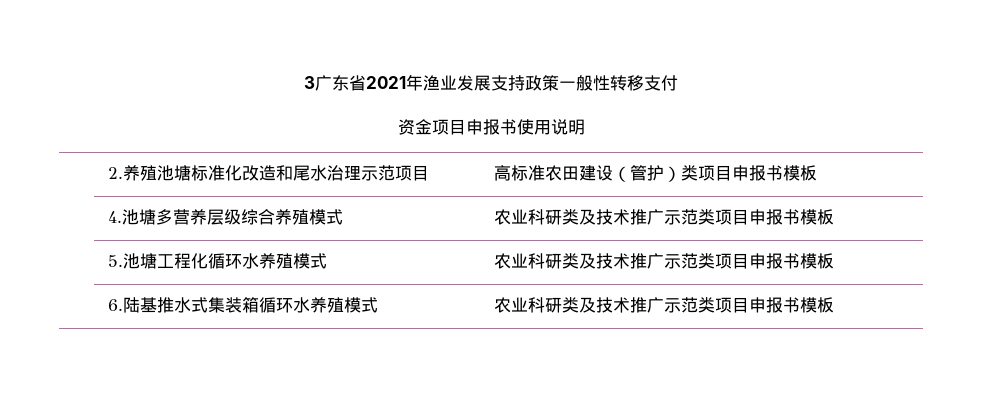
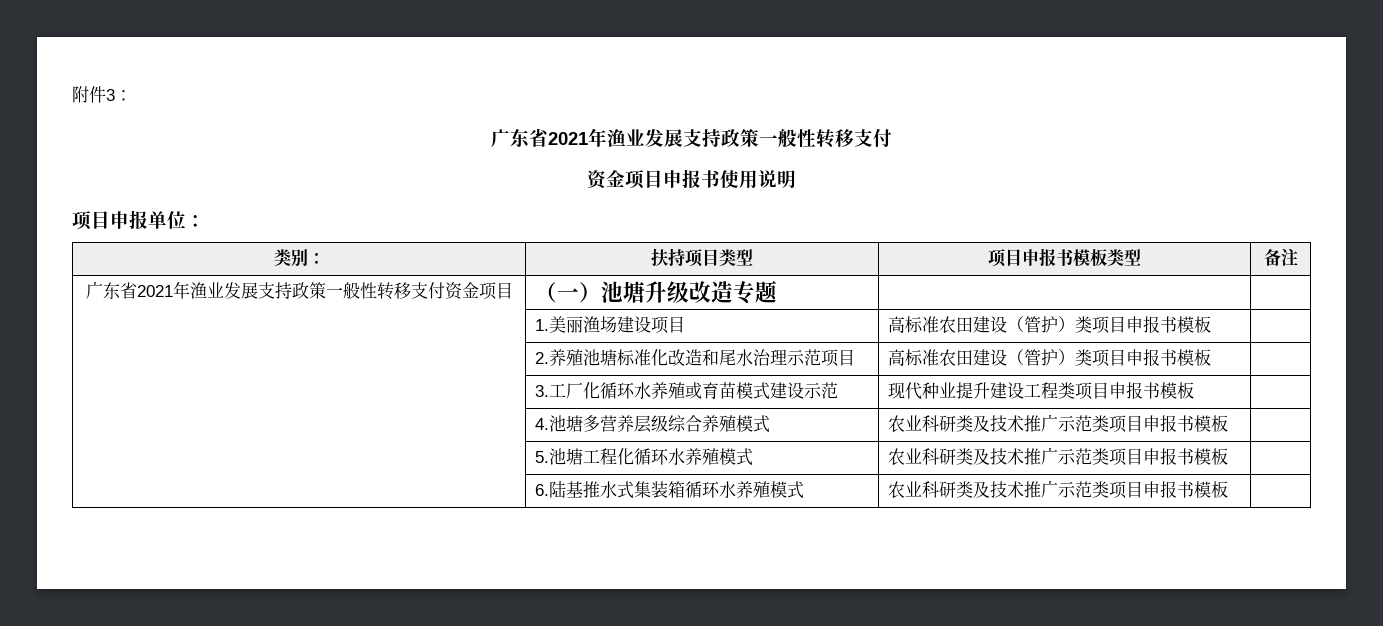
[304,76,315,89] 3 -> [72,86,132,103] 附件3： //
(585, 127) none -> [72,210,205,230] [273,249,325,267] [650,248,753,267] [987,248,1141,267] [1263,248,1298,266] [85,281,513,300] [535,280,778,304] [535,316,686,334] [888,316,1212,334] // 项目申报单位： // 类别： | 扶持项目类型 | 项目申报书模板类型 | 备注 // 广东省2021年渔业发展支持政策一般性转移支付资金项目 | （一）池塘升级改造专题 | | // | 1.美丽渔场建设项目 | 高标准农田建设（管护）类项目申报书模板 |
(817, 173) none -> [535,382,839,400] [888,382,1195,400] // | 3.工厂化循环水养殖或育苗模式建设示范 | 现代种业提升建设工程类项目申报书模板 |

